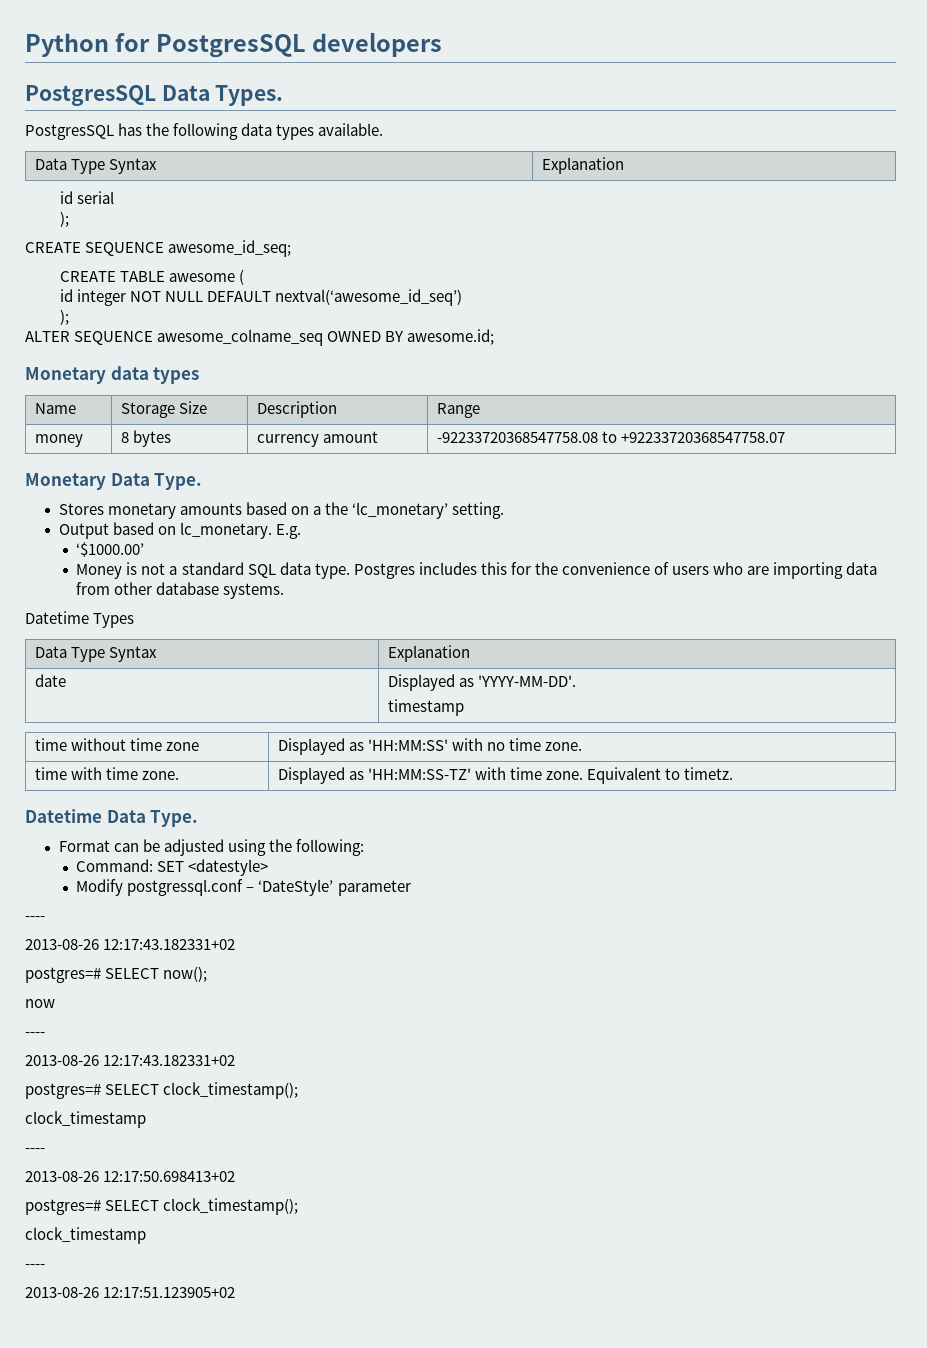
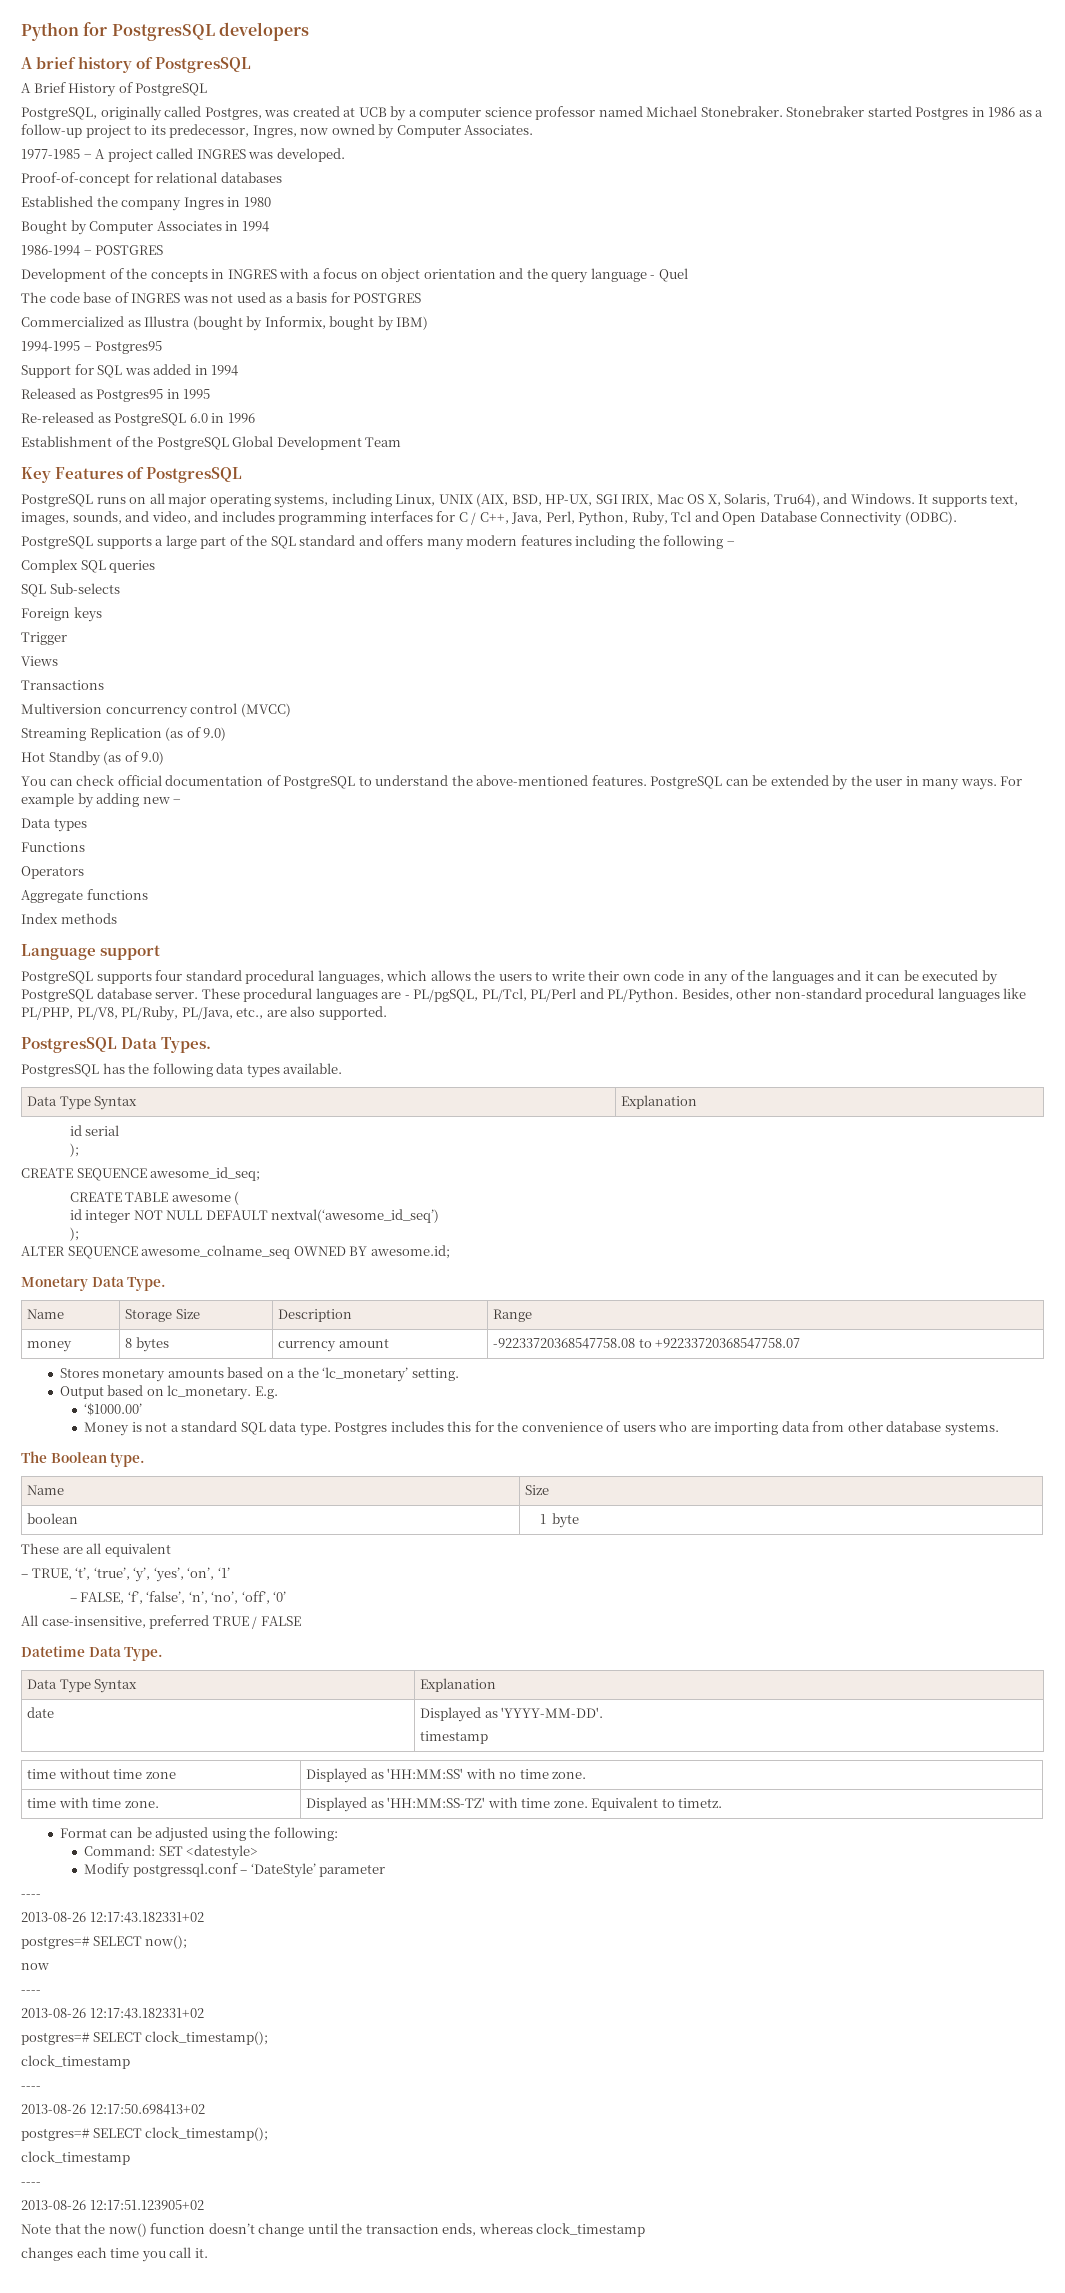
(443, 44) none -> [21,56,252,73] [21,82,208,97] [21,106,1044,121] [21,124,534,139] [21,148,345,163] [21,172,282,186] [21,196,271,211] [21,220,269,235] [21,245,164,256] [21,268,688,283] [21,292,422,303] [21,316,429,331] [21,341,163,354] [21,364,239,378] [21,388,211,402] [21,412,255,426] [21,436,402,450] [21,467,243,483] [21,493,1019,508] [21,511,957,526] [21,535,735,550] [21,559,156,573] [21,583,120,597] [21,607,102,622] [21,632,67,645] [21,656,58,666] [21,680,104,690] [21,703,291,718] [21,727,227,741] [21,751,165,766] [21,775,1023,790] [21,793,182,808] [21,818,87,832] [21,842,85,852] [21,866,84,879] [21,889,148,903] [21,913,117,924] [21,944,161,960] [21,970,998,985] [21,988,1027,1003] [21,1006,387,1021] // A brief history of PostgresSQL // A Brief History of PostgreSQL // PostgreSQL, originally called Postgres, was created at UCB by a computer science professor named Michael Stonebraker. Stonebraker started Postgres in 1986 as a follow-up project to its predecessor, Ingres, now owned by Computer Associates. // 1977-1985 − A project called INGRES was developed. // Proof-of-concept for relational databases // Established the company Ingres in 1980 // Bought by Computer Associates in 1994 // 1986-1994 − POSTGRES // Development of the concepts in INGRES with a focus on object orientation and the query language - Quel // The code base of INGRES was not used as a basis for POSTGRES // Commercialized as Illustra (bought by Informix, bought by IBM) // 1994-1995 − Postgres95 // Support for SQL was added in 1994 // Released as Postgres95 in 1995 // Re-released as PostgreSQL 6.0 in 1996 // Establishment of the PostgreSQL Global Development Team // Key Features of PostgresSQL // PostgreSQL runs on all major operating systems, including Linux, UNIX (AIX, BSD, HP-UX, SGI IRIX, Mac OS X, Solaris, Tru64), and Windows. It supports text, images, sounds, and video, and includes programming interfaces for C / C++, Java, Perl, Python, Ruby, Tcl and Open Database Connectivity (ODBC). // PostgreSQL supports a large part of the SQL standard and offers many modern features including the following − // Complex SQL queries // SQL Sub-selects // Foreign keys // Trigger // Views // Transactions // Multiversion concurrency control (MVCC) // Streaming Replication (as of 9.0) // Hot Standby (as of 9.0) // You can check official documentation of PostgreSQL to understand the above-mentioned features. PostgreSQL can be extended by the user in many ways. For example by adding new − // Data types // Functions // Operators // Aggregate functions // Index methods // Language support // PostgreSQL supports four standard procedural languages, which allows the users to write their own code in any of the languages and it can be executed by PostgreSQL database server. These procedural languages are - PL/pgSQL, PL/Tcl, PL/Perl and PL/Python. Besides, other non-standard procedural languages like PL/PHP, PL/V8, PL/Ruby, PL/Java, etc., are also supported.
[110,366,200,384] data types -> [91,1276,167,1291] Data Type.
[25,473,203,490] // Monetary Data Type. -> (801, 1343) none
[25,611,135,628] // Datetime Types -> [21,1451,146,1467] [27,1485,65,1495] [525,1485,550,1495] [27,1513,79,1524] [539,1513,580,1528] [21,1543,171,1557] [21,1567,230,1582] [69,1591,287,1604] [21,1615,301,1629] [21,1646,164,1661] // The Boolean type. // Name | Size // boolean | 1 byte // These are all equivalent // – TRUE, ‘t’, ‘true’, ‘y’, ‘yes’, ‘on’, ‘1’ // – FALSE, ‘f’, ‘false’, ‘n’, ‘no’, ‘off’, ‘0’ // All case-insensitive, preferred TRUE / FALSE // Datetime Data Type.
[25,809,199,827] // Datetime Data Type. -> (723, 1803) none
(236, 1292) none -> [21,2223,646,2237] [21,2247,208,2262] // Note that the now() function doesn’t change until the transaction ends, whereas clock_timestamp // changes each time you call it.

